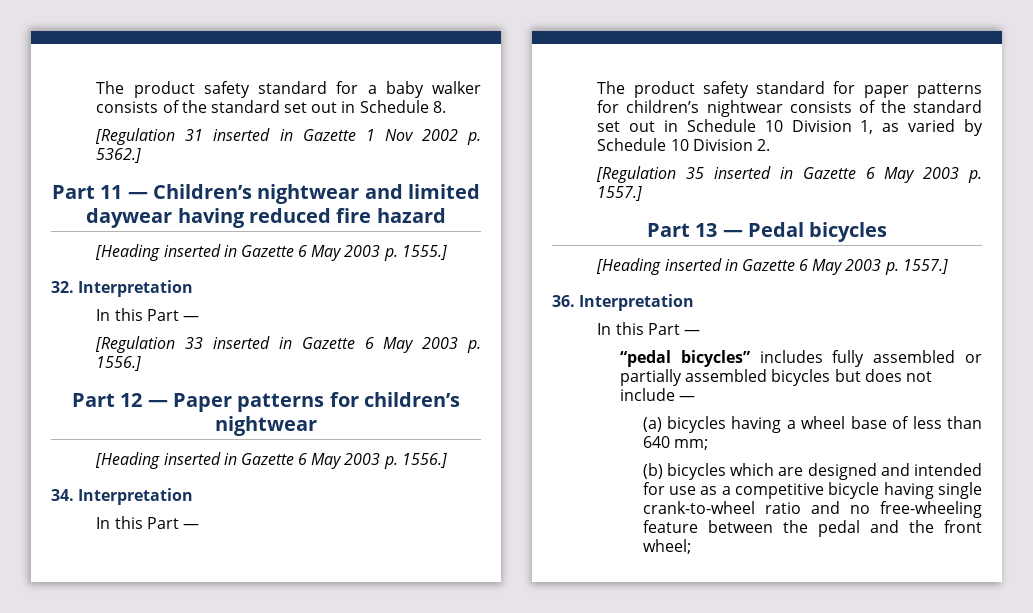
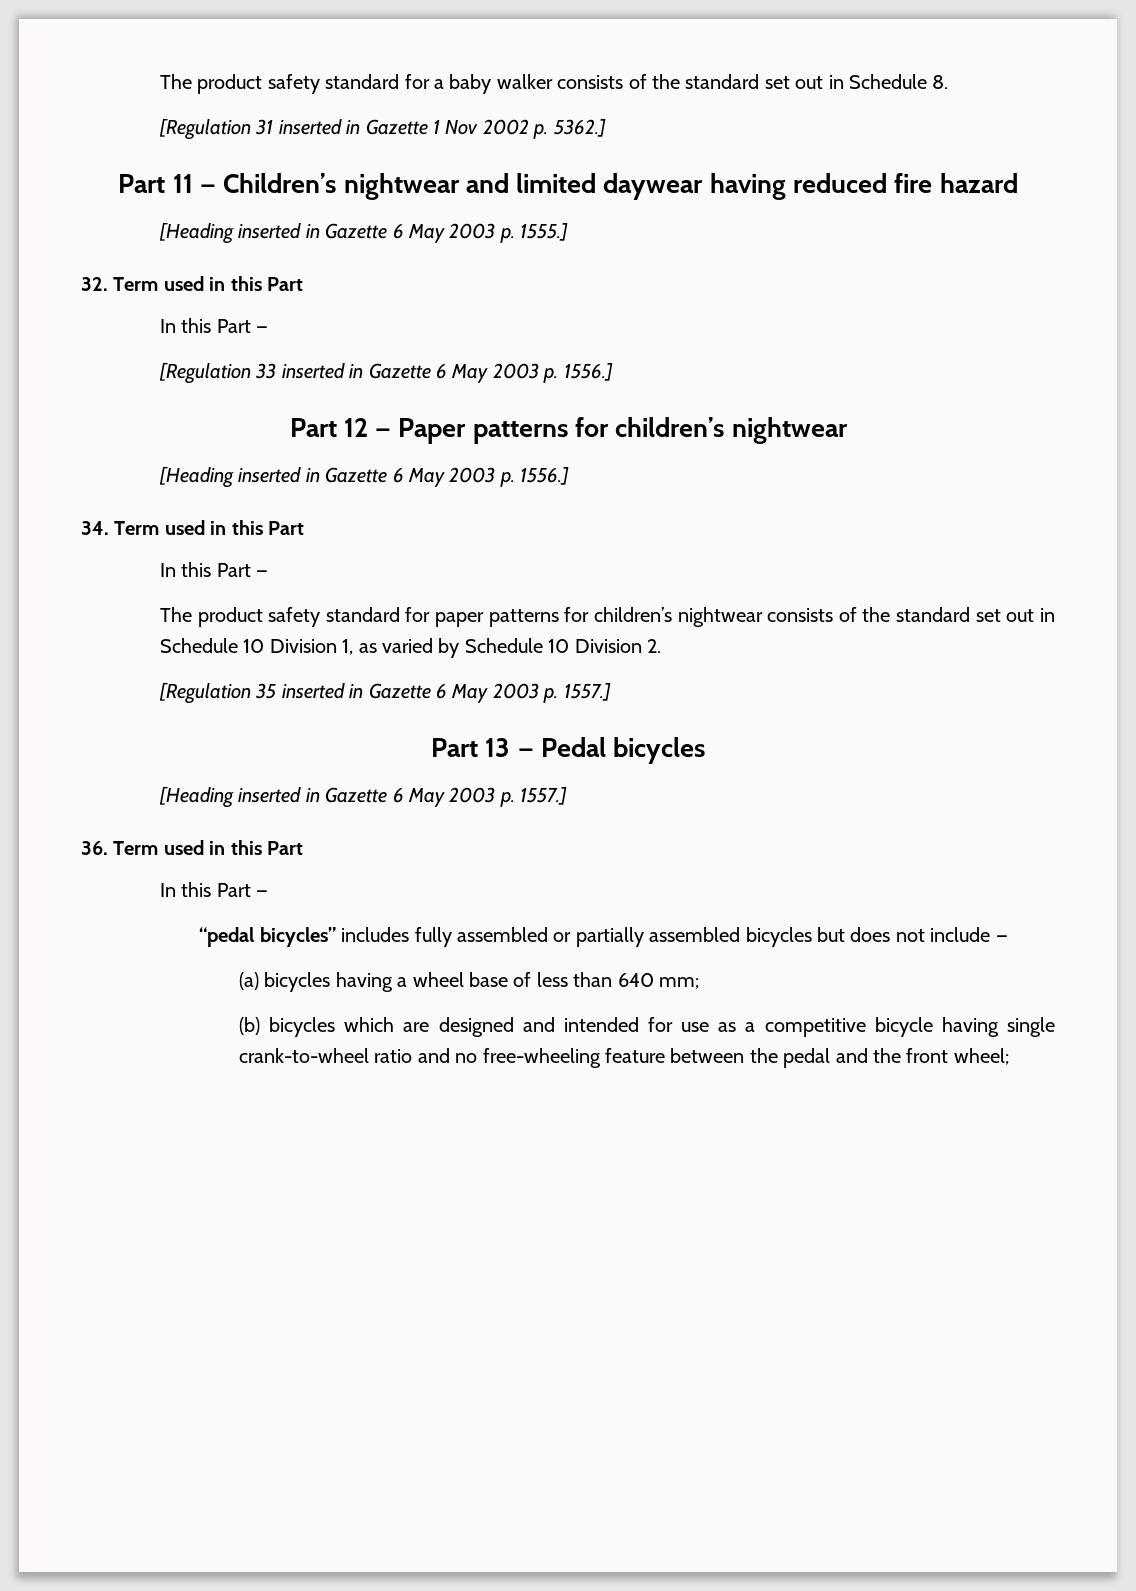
[78,280,194,297] Interpretation -> [113,276,303,291] Term used in this Part
[78,488,194,505] Interpretation -> [114,520,304,535] Term used in this Part
[579,294,695,311] Interpretation -> [113,840,303,855] Term used in this Part

